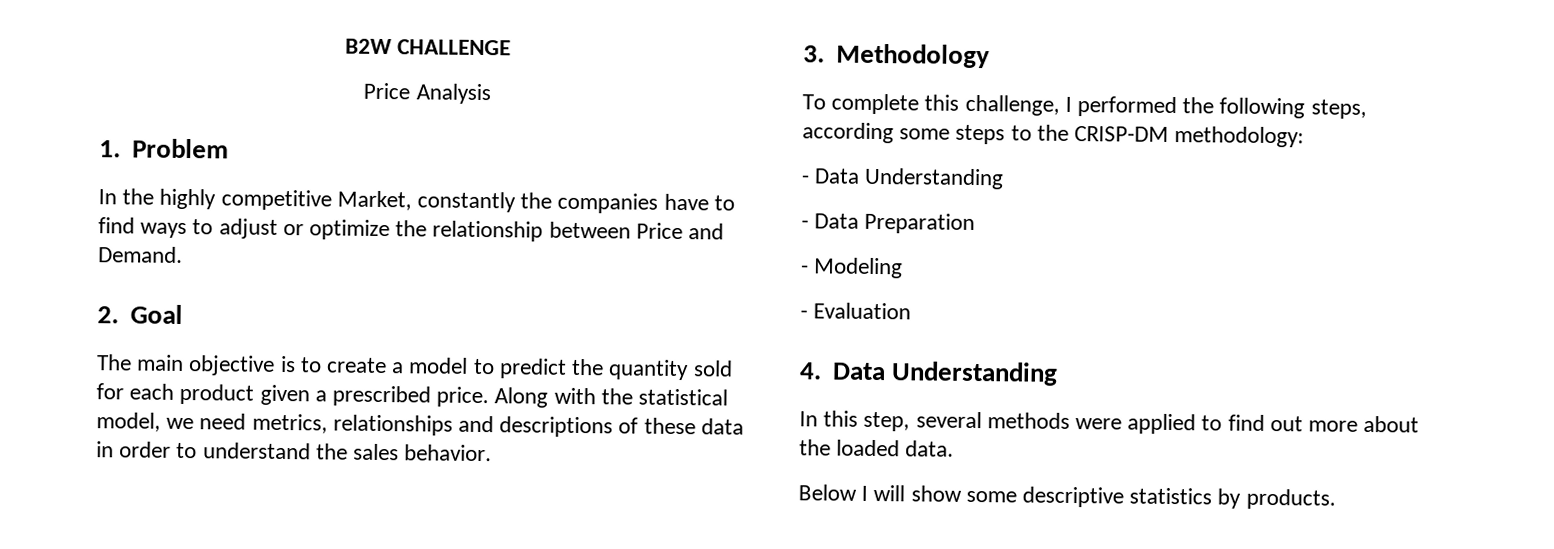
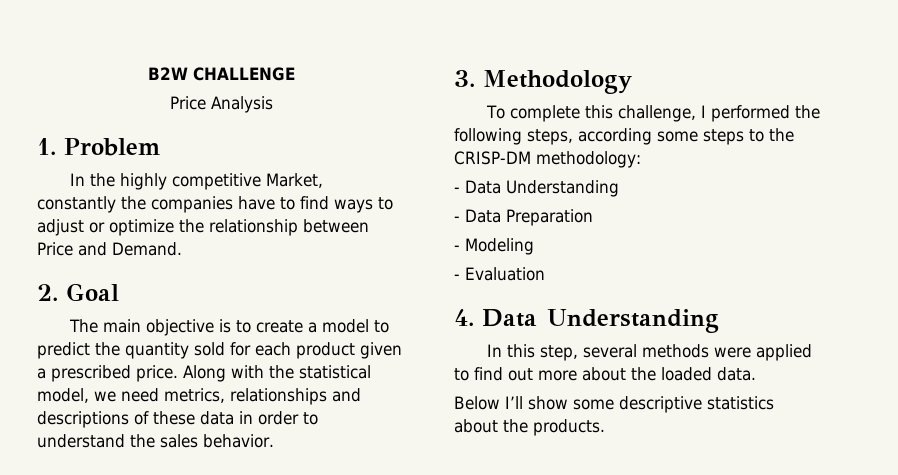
[861,484,906,502] I will -> [505,396,523,409] I’ll
[1217,488,1242,509] by -> [454,419,528,433] about the

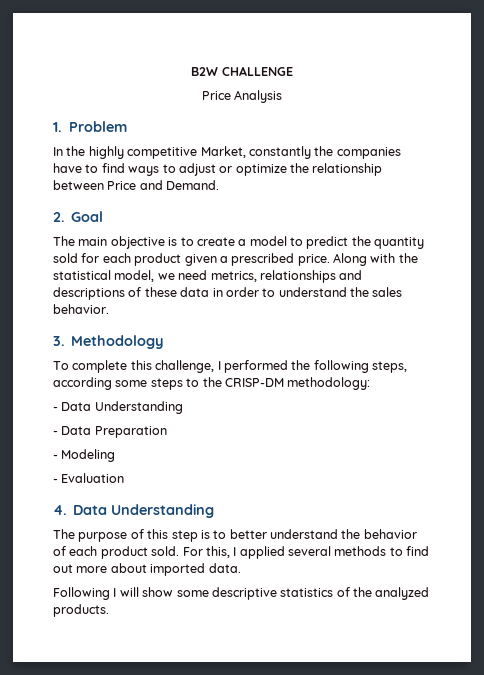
[486,344,812,361] In this step, several methods were applied -> [53,529,417,542] [53,546,387,559] The purpose of this step is to better understand the behavior of each product sold. For this, I applied several methods
[631,367,712,381] the loaded -> [150,563,206,576] imported
[454,396,523,410] Below I’ll -> [53,587,139,600] Following I will
[454,419,528,433] about the -> [336,587,430,600] of the analyzed

